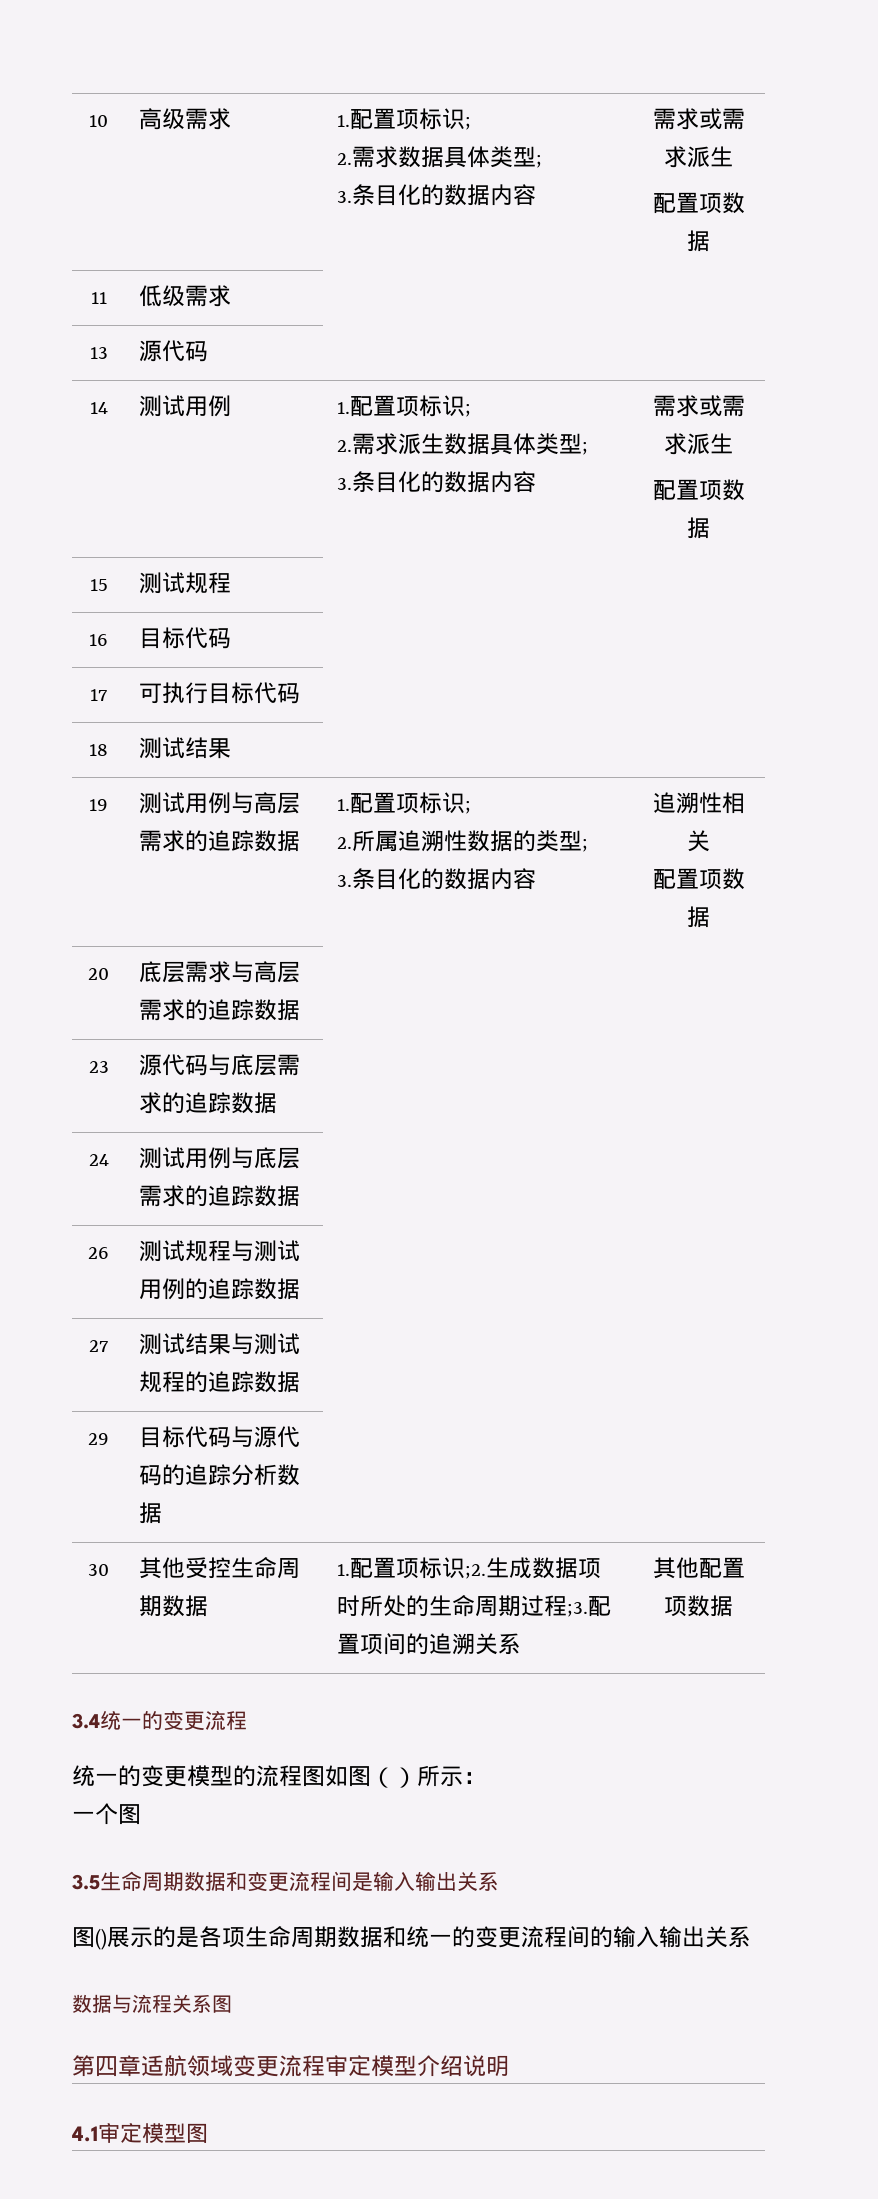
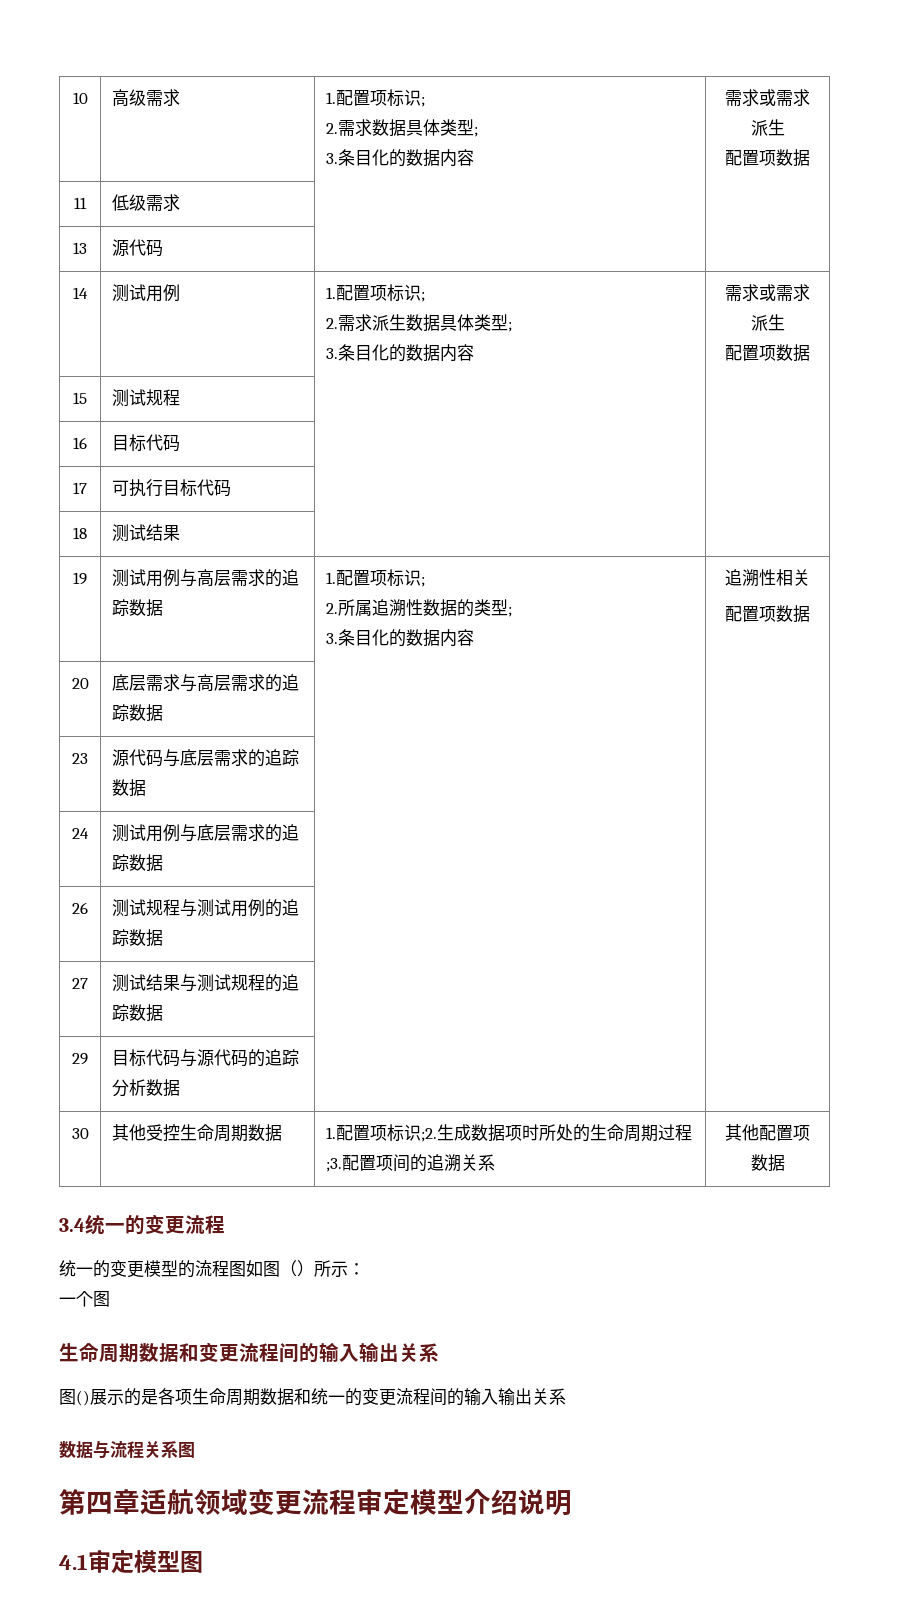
[72,1874,100,1890] 3.5 -> (110, 1299) none
[352,1872,373,1891] 是 -> [299,1343,319,1363] 的

